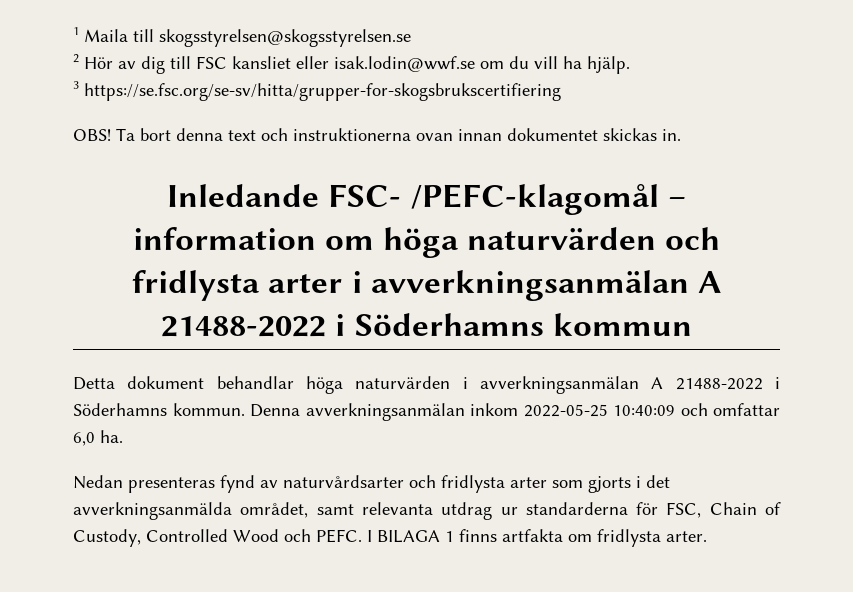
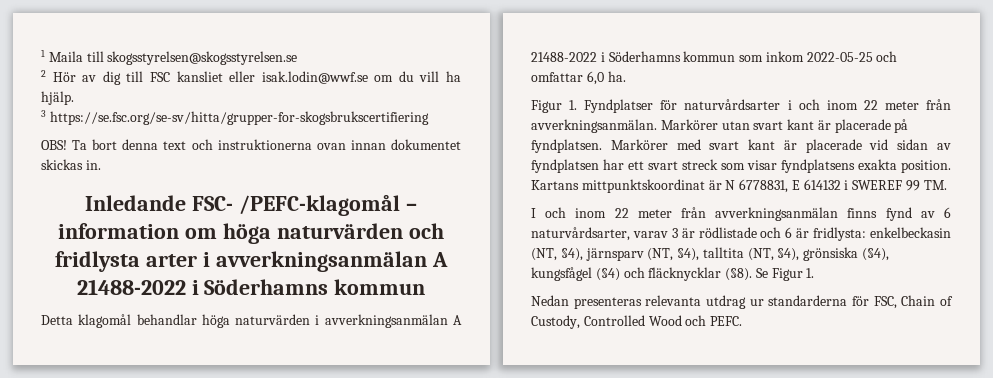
[127,376,205,389] dokument -> [78,314,132,328] klagomål
[172,403,465,421] kommun. Denna avverkningsanmälan -> [683,51,764,62] kommun som
[613,405,675,416] 10:40:09 -> (873, 57) none
[73,475,670,493] [73,502,354,520] Nedan presenteras fynd av naturvårdsarter och fridlysta arter som gjorts i det avverkningsanmälda området, samt -> [531,99,952,113] [531,119,909,133] [531,139,951,153] [531,159,951,173] [531,179,947,193] [531,207,951,221] [531,227,951,241] [531,247,890,261] [531,267,815,281] [531,295,642,309] Figur 1. Fyndplatser för naturvårdsarter i och inom 22 meter från avverkningsanmälan. Markörer utan svart kant är placerade på fyndplatsen. Markörer med svart kant är placerade vid sidan av fyndplatsen har ett svart streck som visar fyndplatsens exakta position. Kartans mittpunktskoordinat är N 6778831, E 614132 i SWEREF 99 TM. // I och inom 22 meter från avverkningsanmälan finns fynd av 6 naturvårdsarter, varav 3 är rödlistade och 6 är fridlysta: enkelbeckasin (NT, §4), järnsparv (NT, §4), talltita (NT, §4), grönsiska (§4), kungsfågel (§4) och fläcknycklar (§8). Se Figur 1. // Nedan presenteras
[367,529,707,547] I BILAGA 1 finns artfakta om fridlysta arter. -> (743, 321) none

